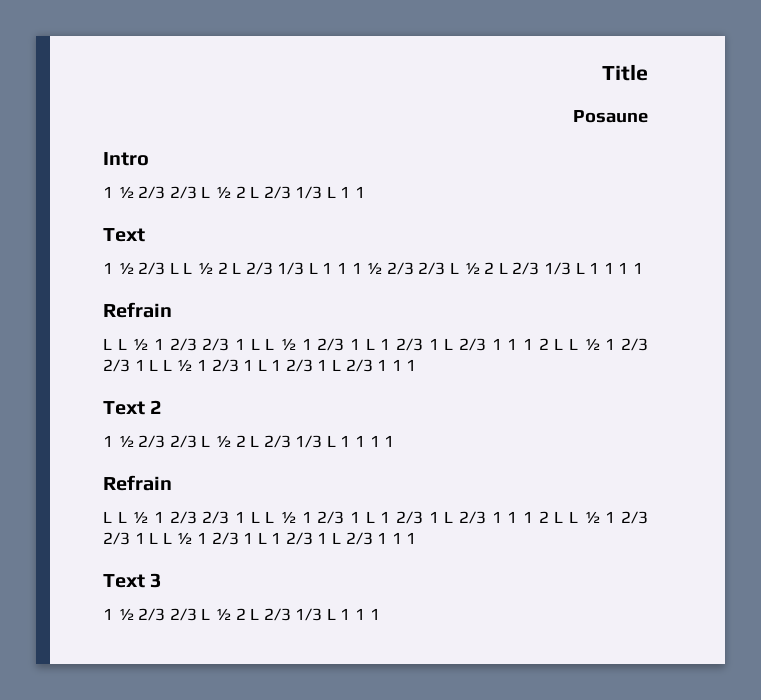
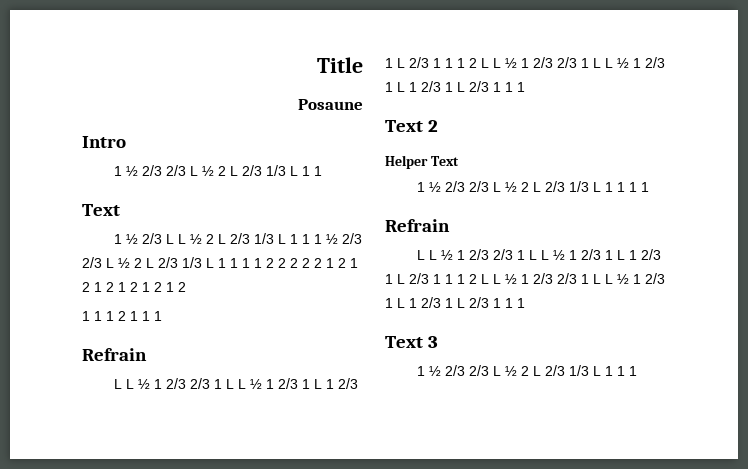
(643, 268) none -> [266,258,358,268] [82,282,186,292] [82,311,162,321] 2 2 2 2 2 1 2 1 2 1 2 1 2 1 2 1 2 // 1 1 1 2 1 1 1
(163, 407) none -> [385,155,459,169] // Helper Text

